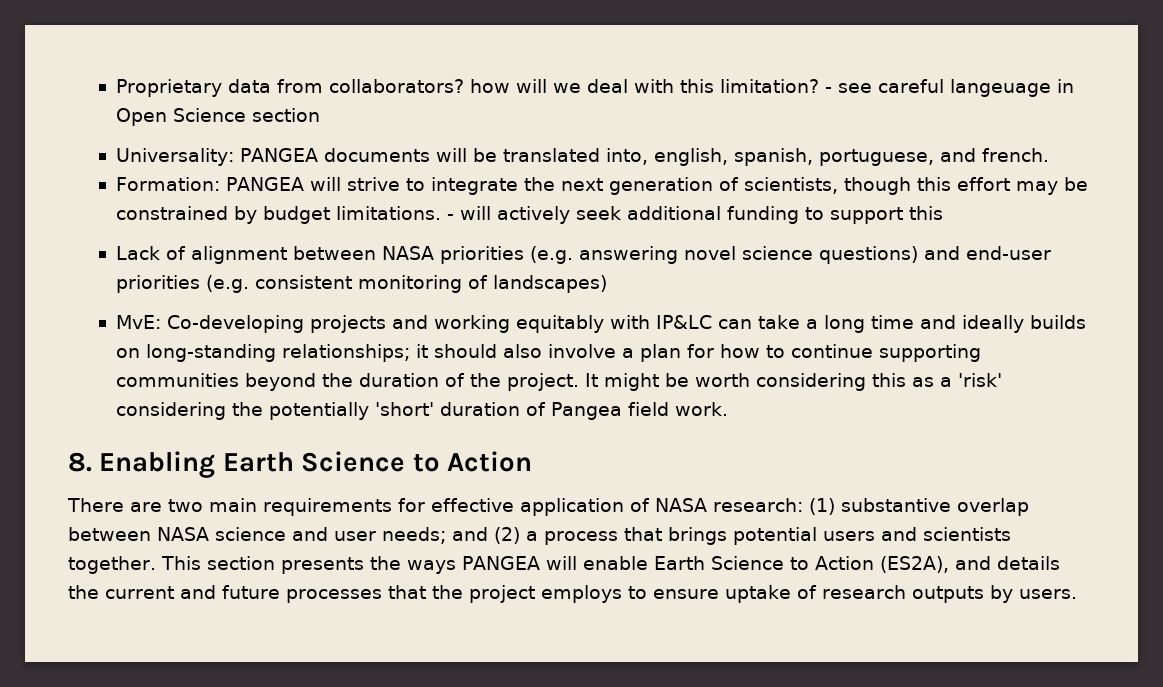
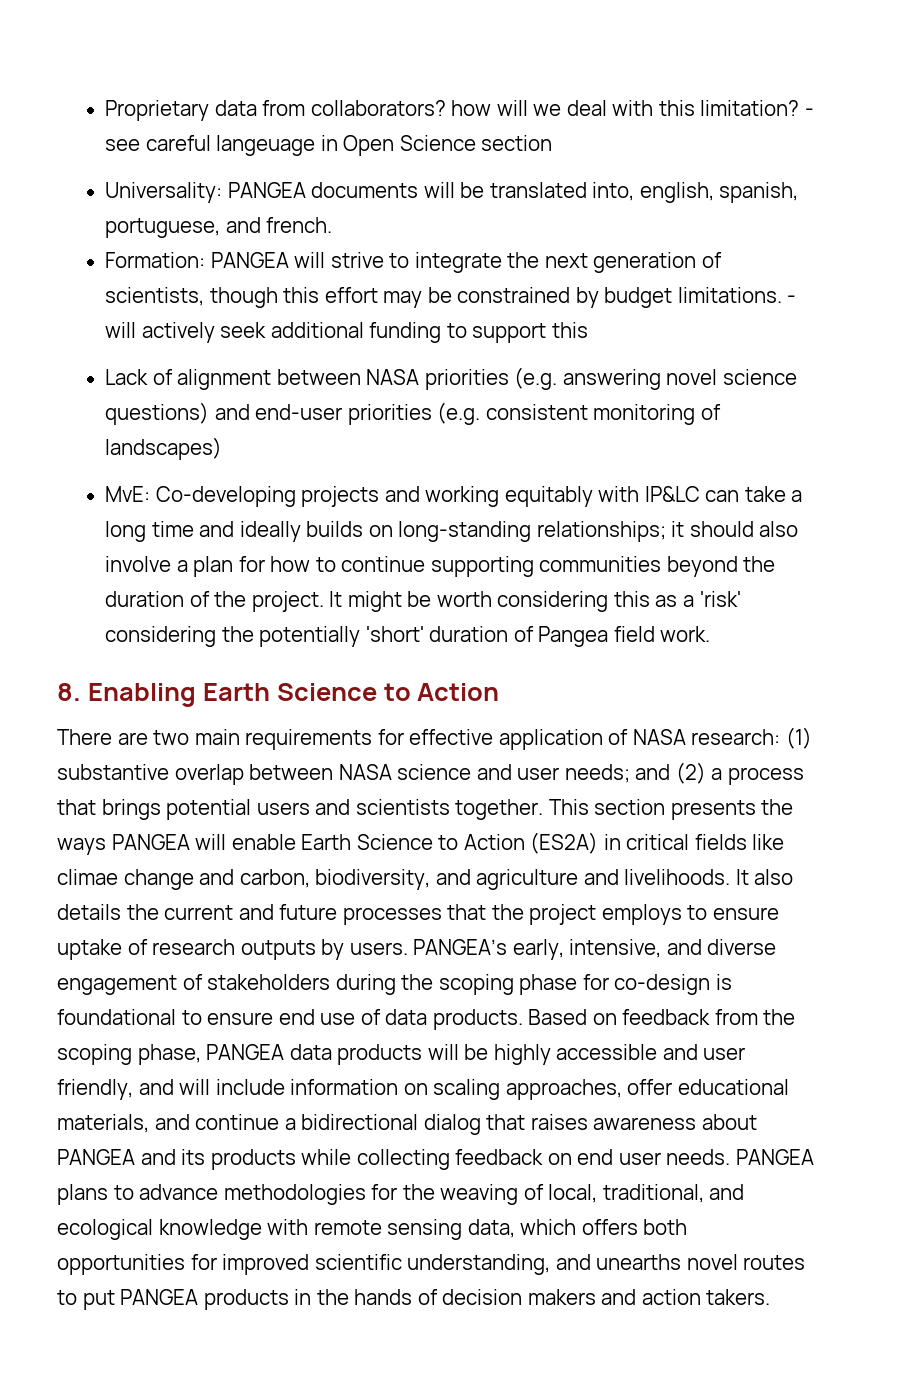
[879,556,991,573] (ES2A), and -> [530,832,785,854] [57,869,794,890] (ES2A) in critical fields like climae change and carbon, biodiversity, and agriculture and livelihoods. It also
(1077, 594) none -> [413,939,777,960] [57,974,732,995] [57,1009,796,1030] [57,1044,746,1065] [57,1079,789,1100] [57,1114,757,1135] [57,1149,814,1170] [57,1184,745,1205] [57,1219,688,1240] [57,1254,806,1275] [57,1289,771,1310] PANGEA’s early, intensive, and diverse engagement of stakeholders during the scoping phase for co-design is foundational to ensure end use of data products. Based on feedback from the scoping phase, PANGEA data products will be highly accessible and user friendly, and will include information on scaling approaches, offer educational materials, and continue a bidirectional dialog that raises awareness about PANGEA and its products while collecting feedback on end user needs. PANGEA plans to advance methodologies for the weaving of local, traditional, and ecological knowledge with remote sensing data, which offers both opportunities for improved scientific understanding, and unearths novel routes to put PANGEA products in the hands of decision makers and action takers.

